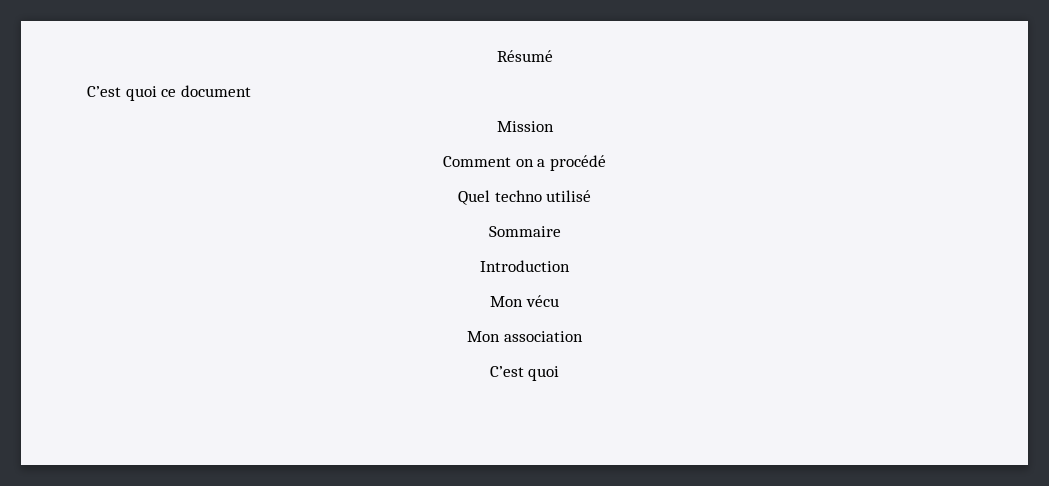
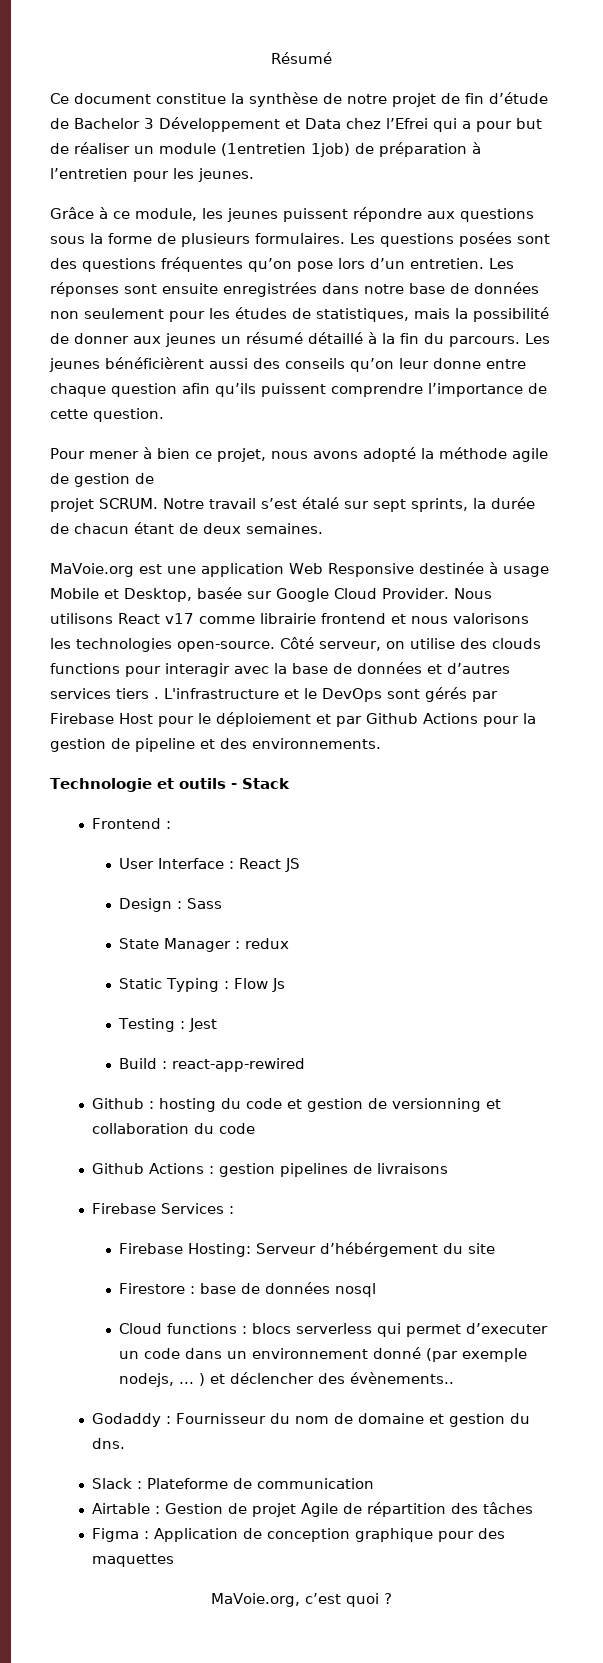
[87,85,251,101] [496,121,554,132] [443,155,606,171] [457,190,592,205] [488,226,561,237] [480,260,570,272] [490,295,559,307] [467,331,583,342] [489,366,560,381] C’est quoi ce document // Mission // Comment on a procédé // Quel techno utilisé // Sommaire // Introduction // Mon vécu // Mon association // C’est quoi -> [50,92,548,107] [50,117,542,132] [50,142,481,157] [50,168,254,182] [50,207,534,222] [50,232,550,247] [50,257,514,272] [50,282,539,297] [50,307,549,322] [50,332,550,347] [49,357,526,372] [50,383,547,397] [50,408,164,422] [50,447,548,462] [50,473,154,487] [50,497,535,512] [50,522,323,534] [50,562,549,577] [50,587,492,602] [50,613,529,624] [50,637,541,652] [50,662,510,677] [50,687,498,702] [50,712,536,727] [50,738,381,752] [50,778,290,792] [92,818,172,829] [118,858,300,872] [118,898,222,912] [118,938,289,952] [118,978,285,992] [117,1018,217,1032] [118,1058,305,1072] [92,1098,502,1112] [92,1123,256,1134] [92,1163,449,1177] [92,1203,235,1214] [118,1242,495,1257] [118,1282,376,1297] [118,1323,548,1337] [118,1347,527,1362] [118,1372,454,1387] [92,1413,531,1427] [92,1438,126,1449] [92,1478,375,1489] [92,1502,534,1517] [92,1528,506,1542] [92,1554,175,1567] [211,1593,392,1607] Ce document constitue la synthèse de notre projet de fin d’étude de Bachelor 3 Développement et Data chez l’Efrei qui a pour but de réaliser un module (1entretien 1job) de préparation à l’entretien pour les jeunes. // Grâce à ce module, les jeunes puissent répondre aux questions sous la forme de plusieurs formulaires. Les questions posées sont des questions fréquentes qu’on pose lors d’un entretien. Les réponses sont ensuite enregistrées dans notre base de données non seulement pour les études de statistiques, mais la possibilité de donner aux jeunes un résumé détaillé à la fin du parcours. Les jeunes bénéficièrent aussi des conseils qu’on leur donne entre chaque question afin qu’ils puissent comprendre l’importance de cette question. // Pour mener à bien ce projet, nous avons adopté la méthode agile de gestion de // projet SCRUM. Notre travail s’est étalé sur sept sprints, la durée de chacun étant de deux semaines. // MaVoie.org est une application Web Responsive destinée à usage Mobile et Desktop, basée sur Google Cloud Provider. Nous utilisons React v17 comme librairie frontend et nous valorisons les technologies open-source. Côté serveur, on utilise des clouds functions pour interagir avec la base de données et d’autres services tiers . L'infrastructure et le DevOps sont gérés par Firebase Host pour le déploiement et par Github Actions pour la gestion de pipeline et des environnements. // Technologie et outils - Stack // Frontend : // User Interface : React JS // Design : Sass // State Manager : redux // Static Typing : Flow Js // Testing : Jest // Build : react-app-rewired // Github : hosting du code et gestion de versionning et collaboration du code // Github Actions : gestion pipelines de livraisons // Firebase Services : // Firebase Hosting: Serveur d’hébérgement du site // Firestore : base de données nosql // Cloud functions : blocs serverless qui permet d’executer un code dans un environnement donné (par exemple nodejs, ... ) et déclencher des évènements.. // Godaddy : Fournisseur du nom de domaine et gestion du dns. // Slack : Plateforme de communication // Airtable : Gestion de projet Agile de répartition des tâches // Figma : Application de conception graphique pour des maquettes // MaVoie.org, c’est quoi ?

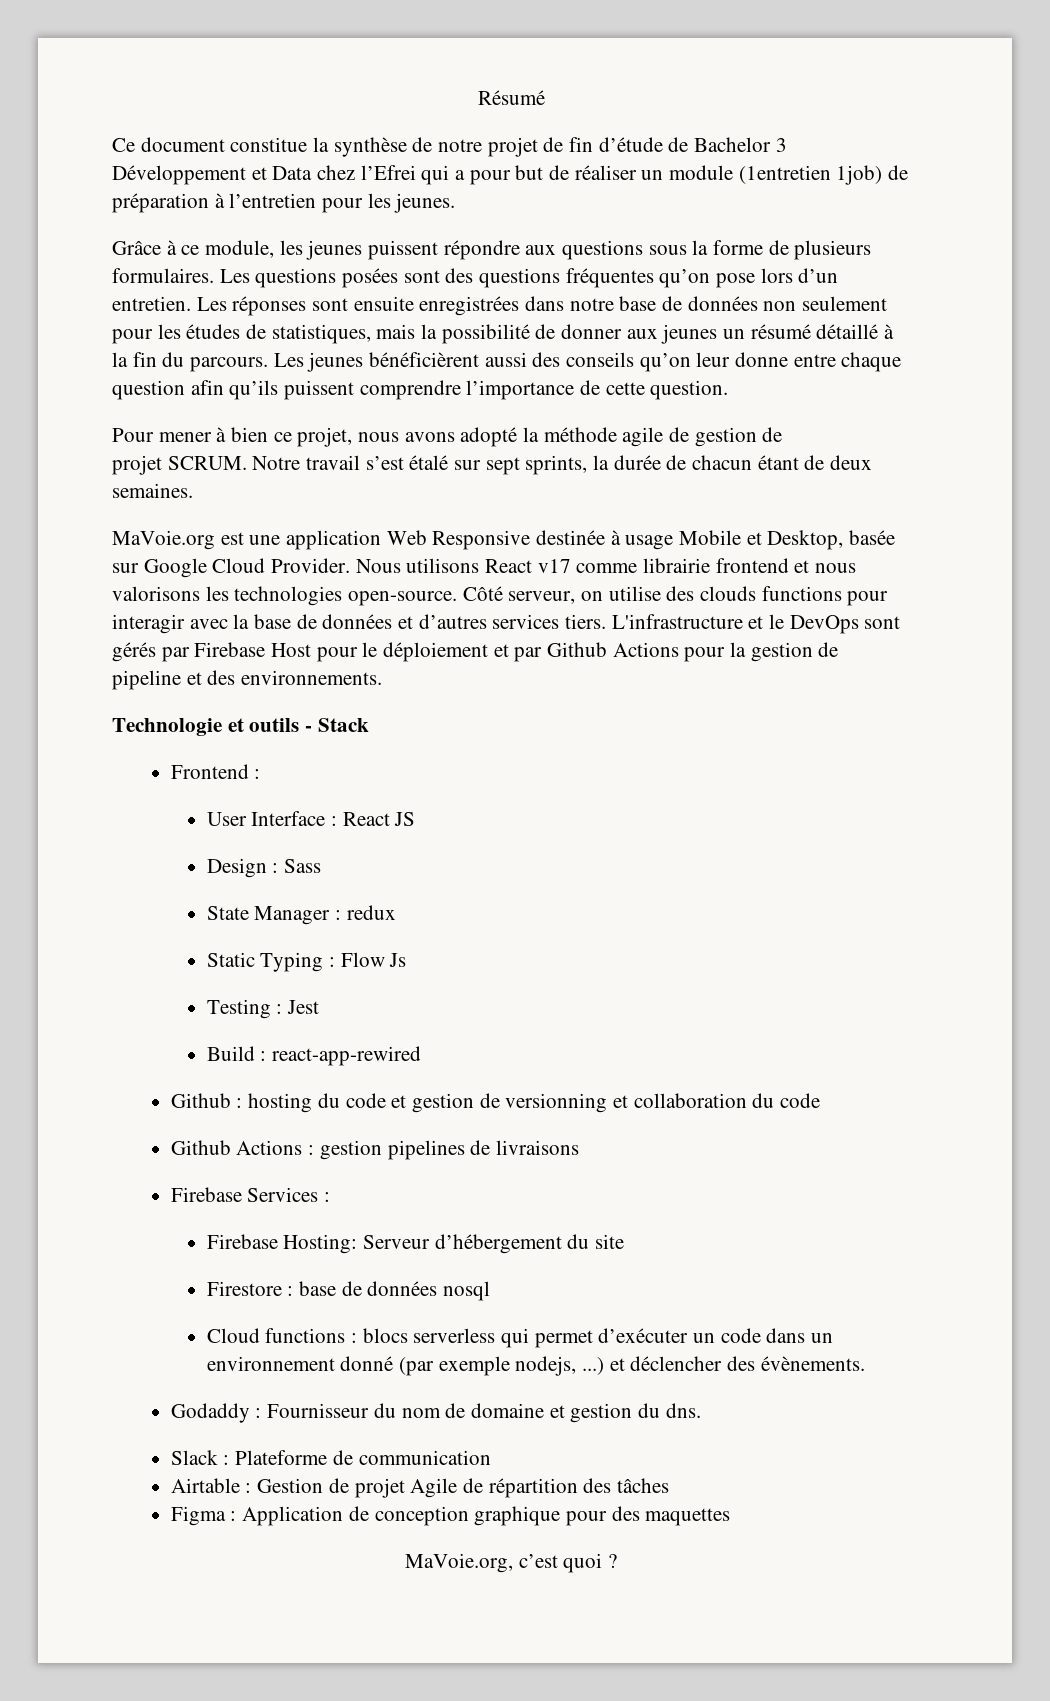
[116,688,159,699] tiers . -> [565,614,607,629] tiers.
[319,1242,438,1257] d’hébérgement -> [434,1234,562,1254] d’hébergement
[465,1323,548,1334] d’executer -> [598,1328,689,1343] d’exécuter
[178,1373,205,1386] ... ) -> [581,1357,604,1375] ...)
[349,1372,454,1384] évènements.. -> [760,1356,865,1371] évènements.

